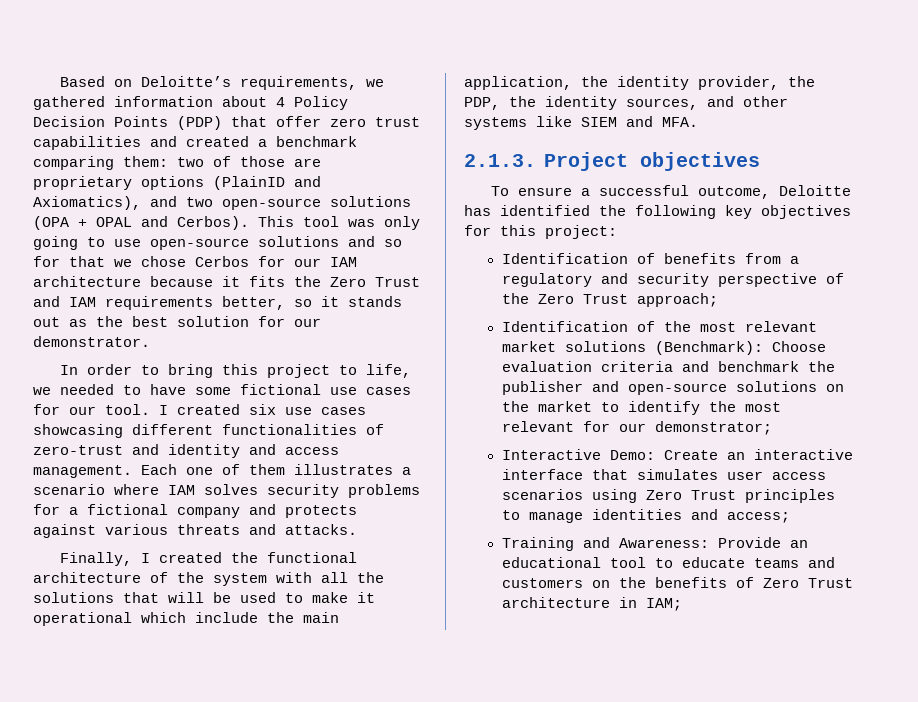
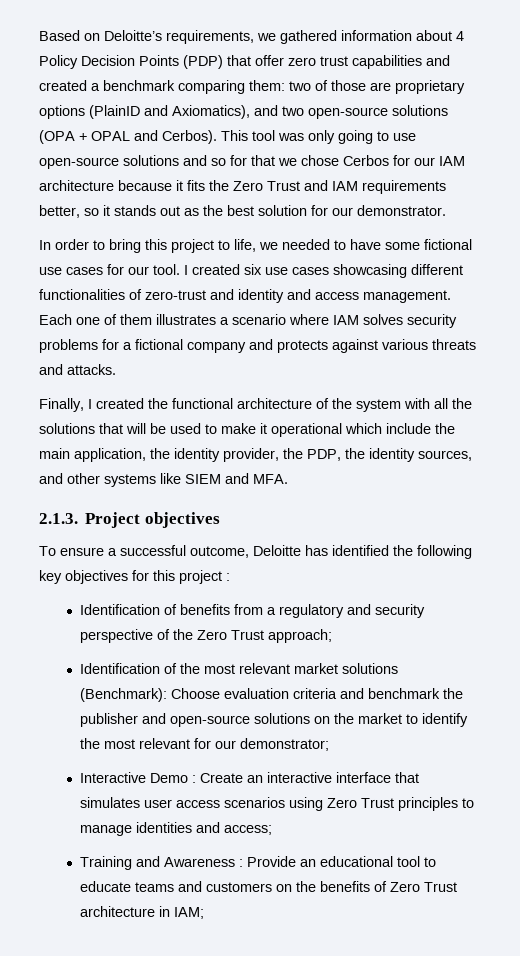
[545,225,617,239] project: -> [179,570,230,584] project :
[609,450,655,460] Demo: -> [150,773,197,783] Demo :
[618,538,709,548] Awareness: -> [164,857,244,867] Awareness :

